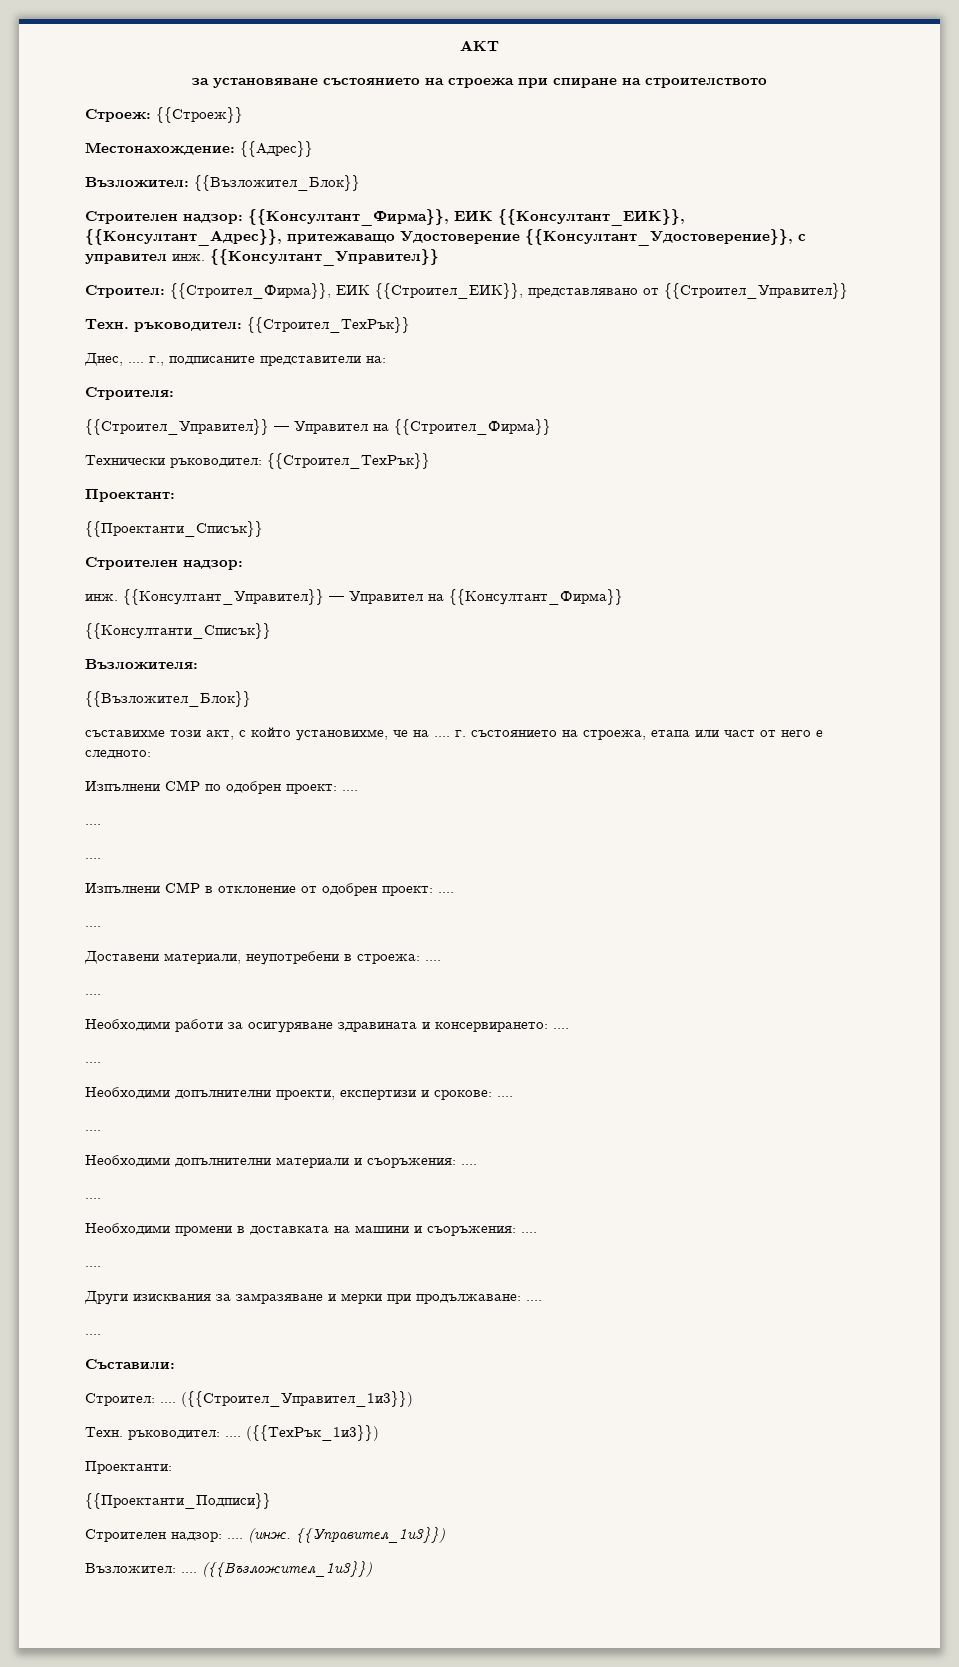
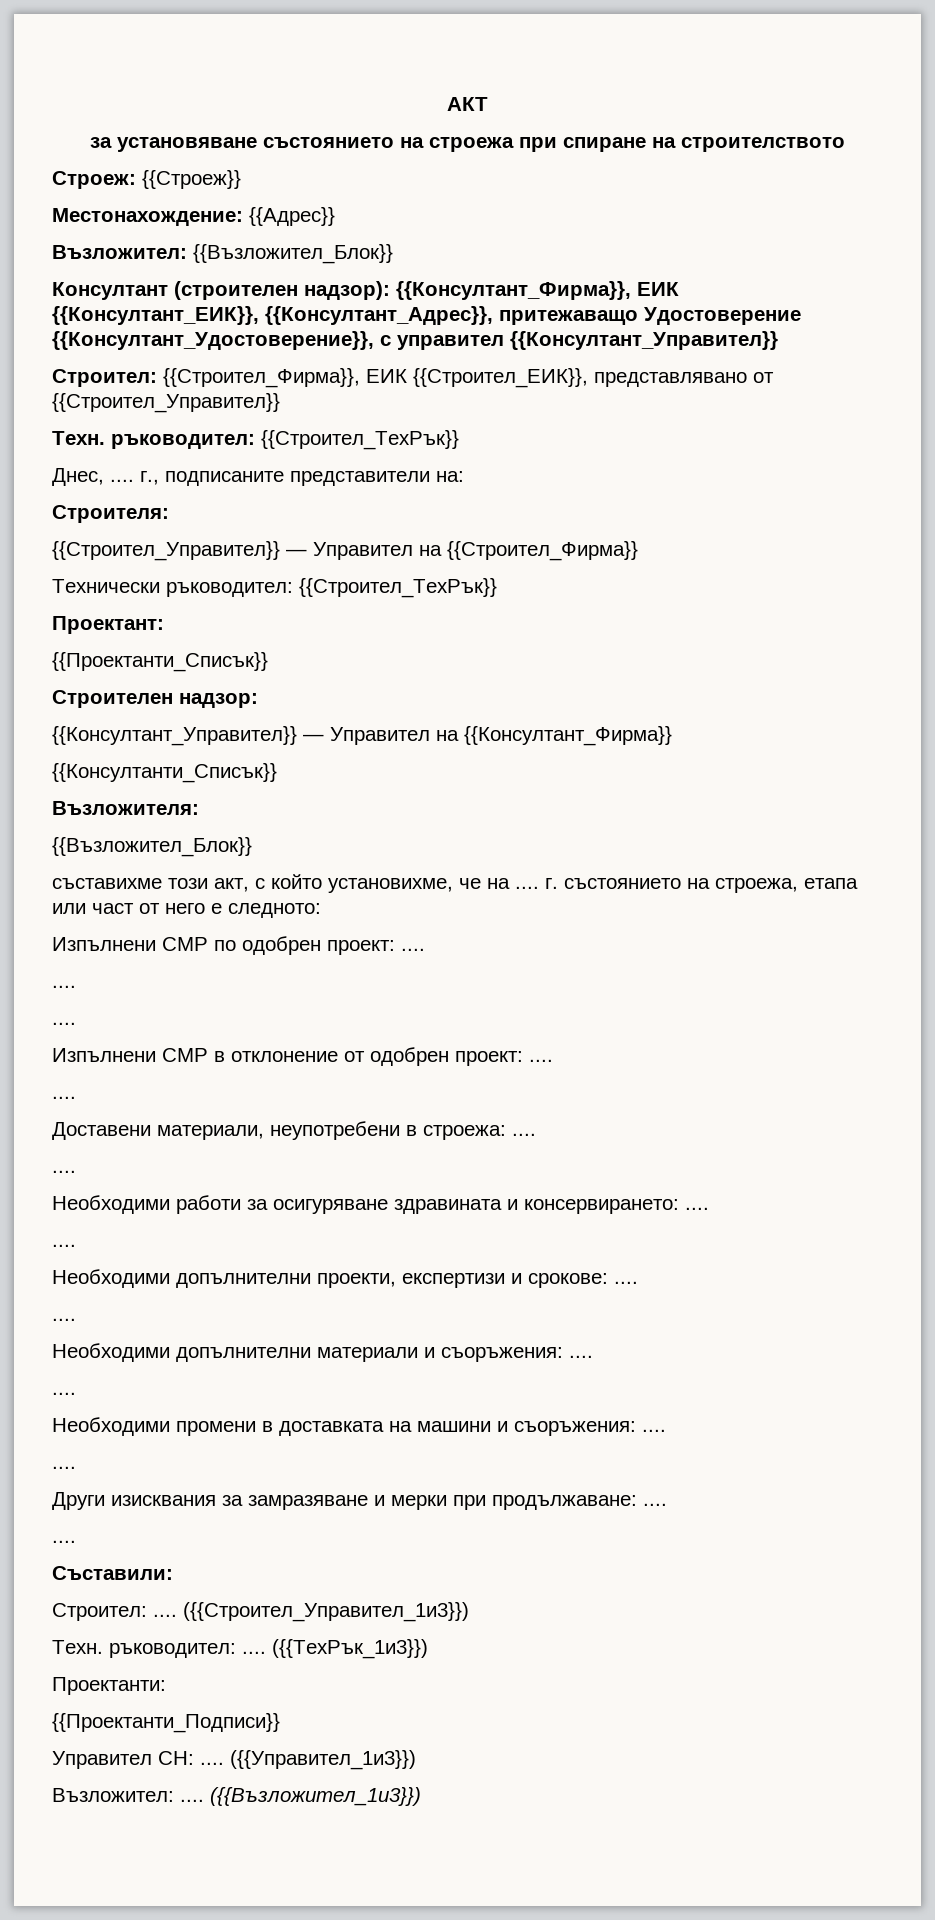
[85,211,243,224] Строителен надзор: -> [52,281,390,300] Консултант (строителен надзор):
[172,254,205,261] инж. -> (504, 342) none
[85,594,118,601] инж. -> (258, 700) none
[85,1527,445,1543] Строителен надзор: .... (инж. {{Управител_1и3}}) -> [52,1750,416,1770] Управител СН: .... ({{Управител_1и3}})

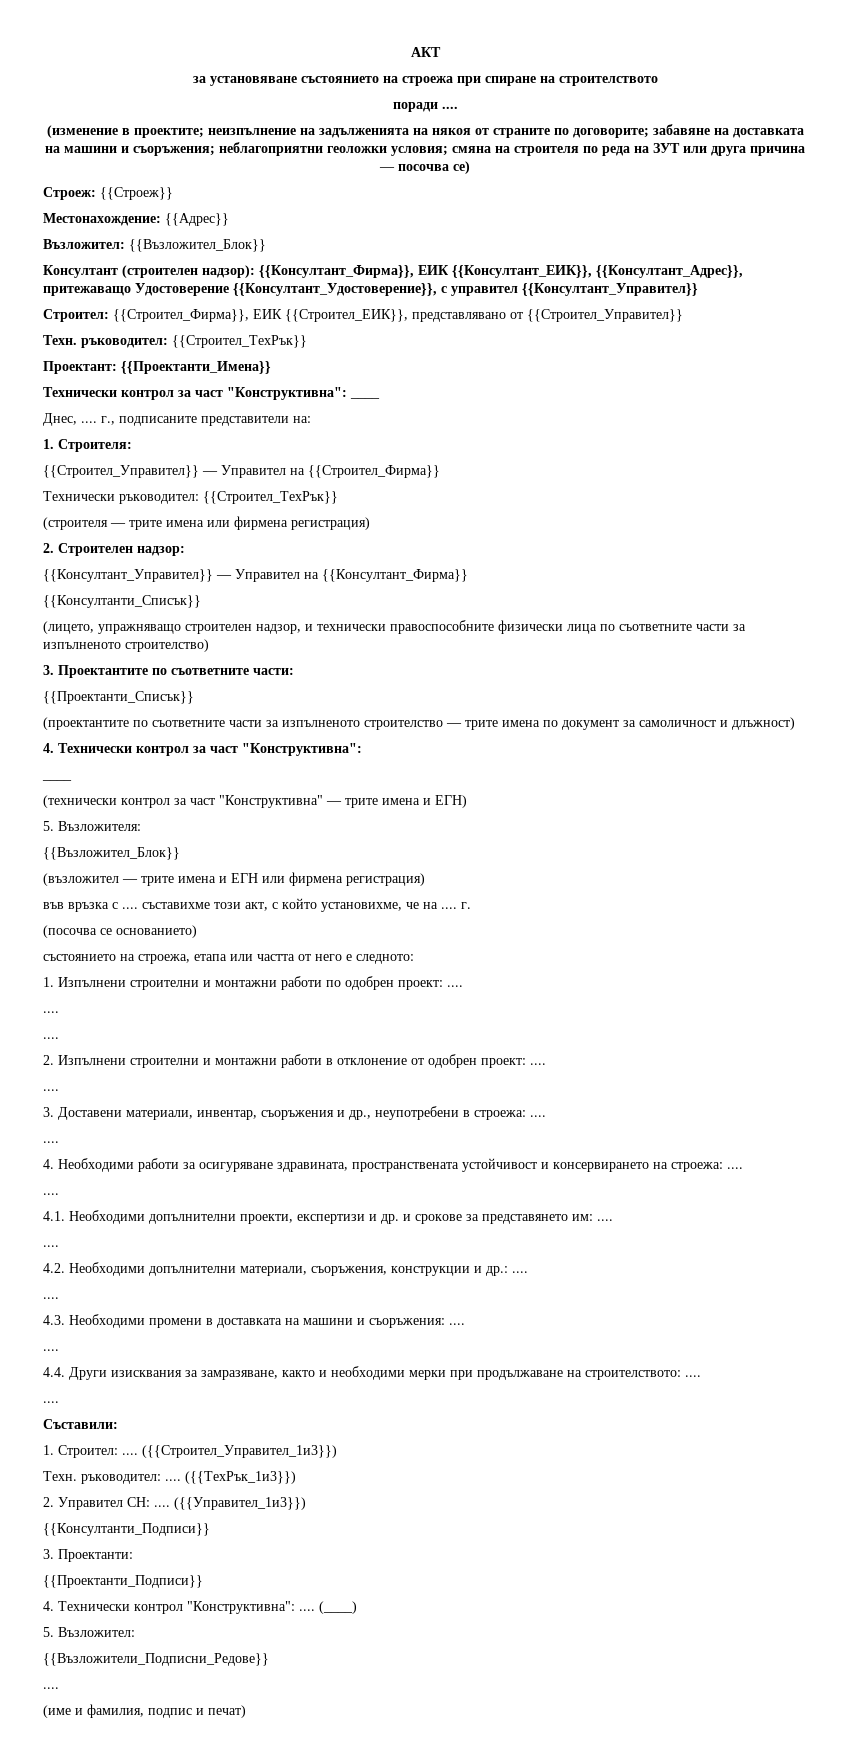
(845, 144) none -> [392,102,458,112] [46,124,804,138] [45,142,805,156] [379,161,470,174] // поради .... // (изменение в проектите; неизпълнение на задълженията на някоя от страните по договорите; забавяне на доставката на машини и съоръжения; неблагоприятни геоложки условия; смяна на строителя по реда на ЗУТ или друга причина — посочва се)
(459, 440) none -> [43,361,271,374] [43,387,380,400] // Проектант: {{Проектанти_Имена}} // Технически контрол за част "Конструктивна": ____
(464, 476) none -> [43,439,54,449] 1.
[52,616,164,634] [52,652,268,672] Проектант: // {{Проектанти_Списък}} // -> [43,516,370,530] [43,543,54,553] (строителя — трите имена или фирмена регистрация) // 2.
[52,801,199,815] [52,837,252,857] Възложителя: // {{Възложител_Блок}} // -> [43,620,746,634] [43,639,209,652] [43,665,294,678] [43,691,194,704] [43,717,795,730] [43,743,362,756] [42,779,72,781] [43,795,467,808] [43,821,141,831] [43,847,180,860] [43,872,425,886] [43,902,138,912] (лицето, упражняващо строителен надзор, и технически правоспособните физически лица по съответните части за изпълненото строителство) // 3. Проектантите по съответните части: // {{Проектанти_Списък}} // (проектантите по съответните части за изпълненото строителство — трите имена по документ за самоличност и длъжност) // 4. Технически контрол за част "Конструктивна": // ____ // (технически контрол за част "Конструктивна" — трите имена и ЕГН) // 5. Възложителя: // {{Възложител_Блок}} // (възложител — трите имена и ЕГН или фирмена регистрация) // във връзка с ....
(558, 883) none -> [43,925,197,938] // (посочва се основанието) //
[92,903,134,914] част -> [257,954,295,961] частта
[52,937,208,951] Изпълнени СМР -> [43,976,322,990] 1. Изпълнени строителни и монтажни работи
[52,1048,208,1062] Изпълнени СМР -> [43,1054,322,1068] 2. Изпълнени строителни и монтажни работи
(76, 1097) none -> [43,1107,54,1117] 3.
(264, 1132) none -> [197,1110,371,1120] инвентар, съоръжения и др.,
(76, 1171) none -> [43,1159,54,1169] 4.
[394,1199,709,1214] [52,1244,76,1247] здравината и консервирането: .... // .... // -> [277,1158,743,1172] [43,1193,59,1195] [43,1211,65,1221] здравината, пространствената устойчивост и консервирането на строежа: .... // .... // 4.1.
[528,1273,638,1288] [52,1318,76,1321] [52,1343,593,1362] [52,1392,76,1395] срокове: .... // .... // Необходими допълнителни материали и съоръжения: .... // .... // -> [381,1214,613,1224] [43,1245,59,1247] [43,1262,528,1276] [43,1297,59,1299] [43,1315,65,1325] др. и срокове за представянето им: .... // .... // 4.2. Необходими допълнителни материали, съоръжения, конструкции и др.: .... // .... // 4.3.
(76, 1467) none -> [43,1367,65,1377] 4.4.
[248,1495,637,1510] замразяване и мерки при продължаване: -> [201,1366,681,1380] замразяване, както и необходими мерки при продължаване на строителството:
(173, 1573) none -> [43,1445,54,1455] 1.
[52,1677,166,1695] [52,1713,280,1733] Проектанти: // {{Проектанти_Подписи}} // -> [43,1497,54,1507] 2.
[52,1787,421,1806] Възложител: .... ({{Възложител_1и3}}) -> [43,1523,210,1536] [43,1549,133,1562] [43,1575,203,1588] [43,1601,357,1614] [43,1627,135,1637] [43,1653,269,1666] [43,1687,59,1689] [43,1704,246,1718] {{Консултанти_Подписи}} // 3. Проектанти: // {{Проектанти_Подписи}} // 4. Технически контрол "Конструктивна": .... (____) // 5. Възложител: // {{Възложители_Подписни_Редове}} // .... // (име и фамилия, подпис и печат)

